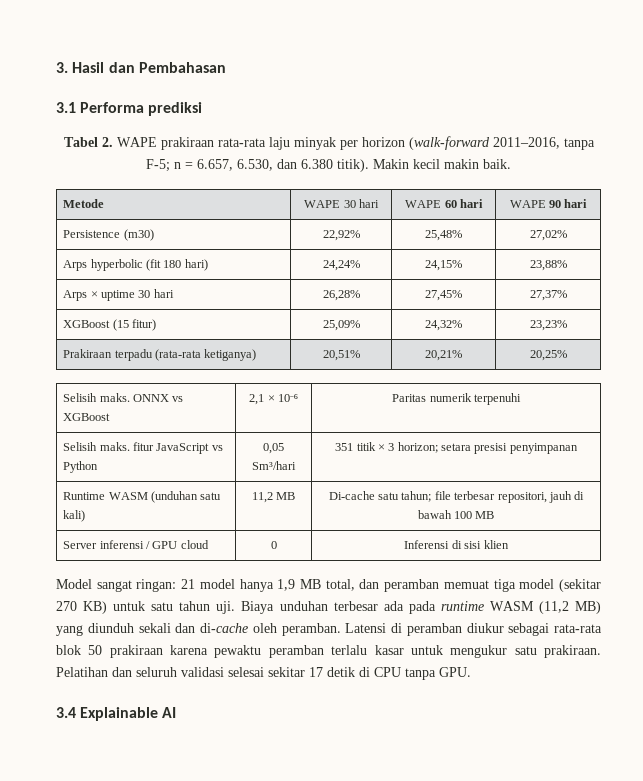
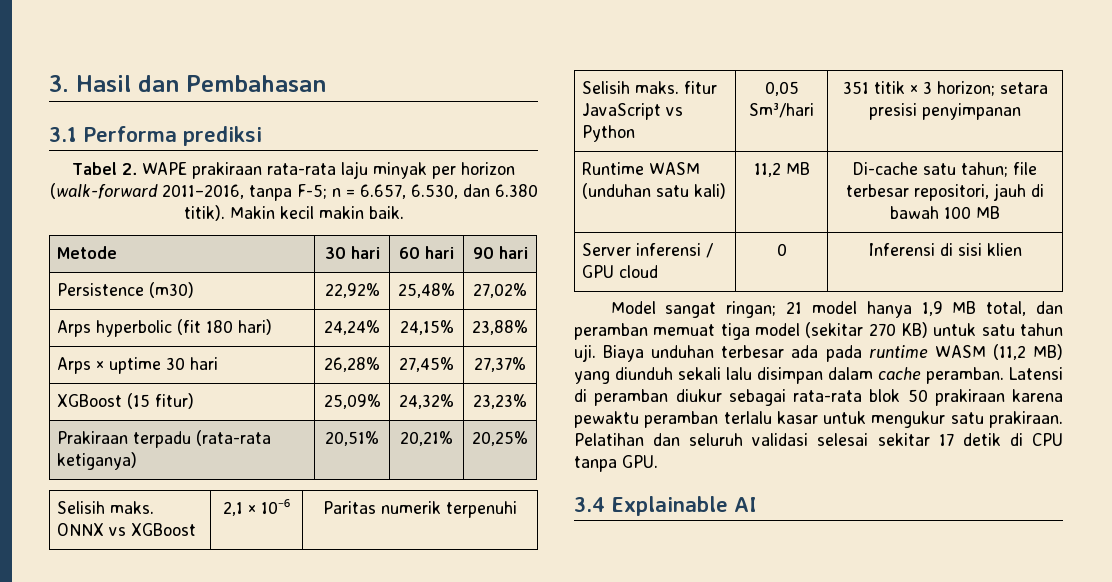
[304,199,379,208] [405,200,442,208] WAPE 30 hari | WAPE -> [324,246,380,259] 30 hari |
[509,200,546,208] WAPE -> (454, 252) none
[136,579,177,592] ringan: -> [726,301,777,318] ringan;
[175,623,277,633] dan di-cache oleh -> [726,367,921,384] lalu disimpan dalam cache

